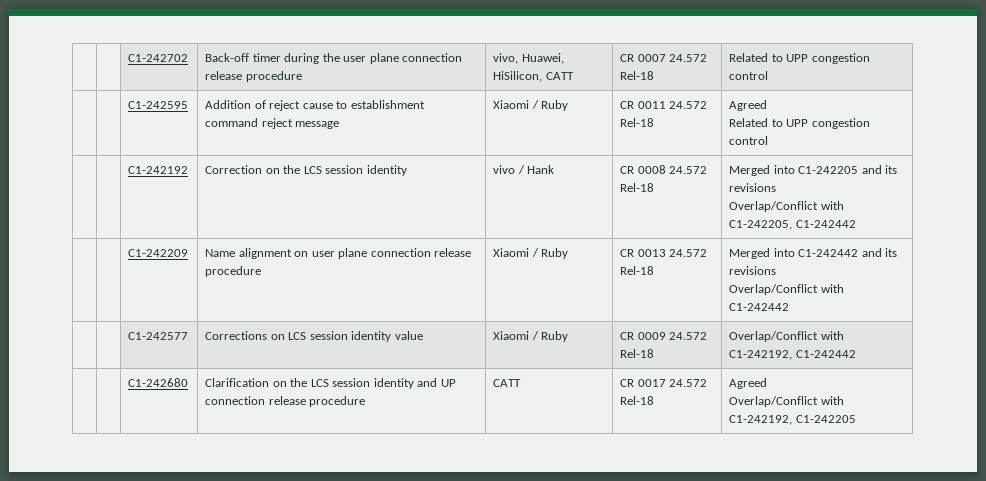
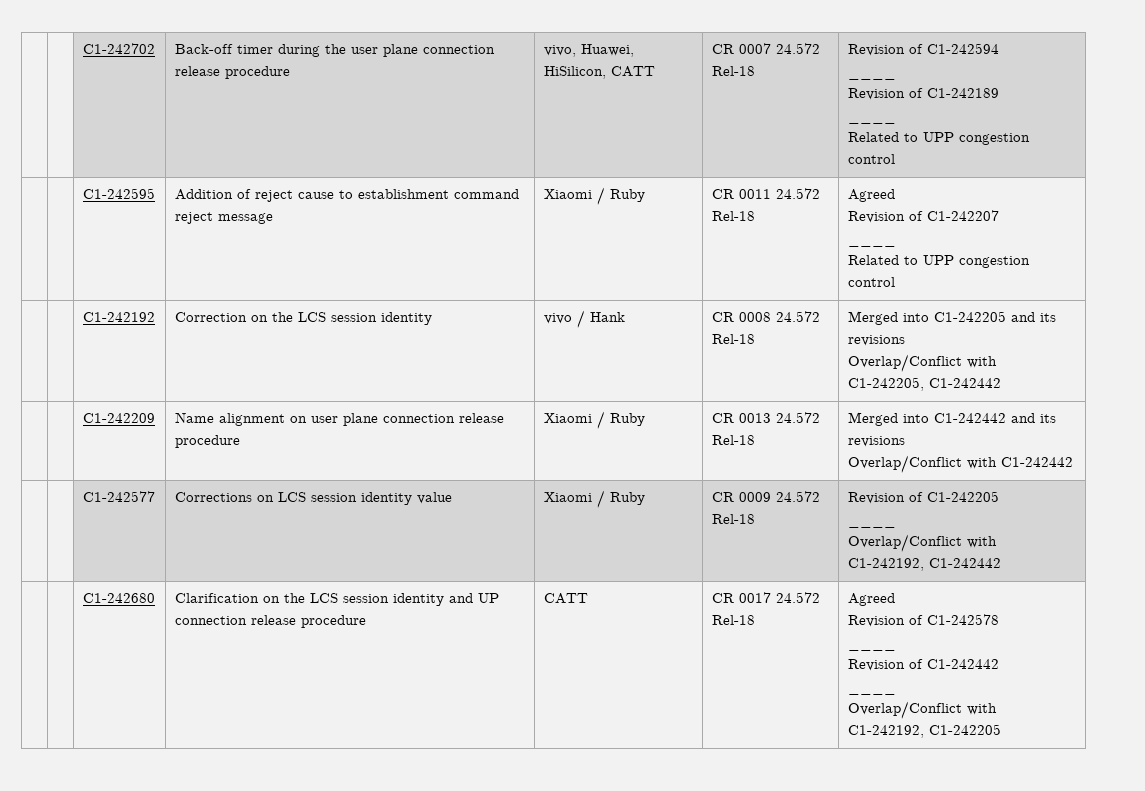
(655, 75) none -> [847,43,999,56] [847,76,896,80] [847,88,999,100] [847,120,896,124] Revision of C1-242594 // ____ // Revision of C1-242189 // ____ //
(768, 105) none -> [847,210,999,223] [847,243,896,247] // Revision of C1-242207 // ____
(655, 353) none -> [847,491,999,504] [847,524,896,528] Revision of C1-242205 // ____ //
(768, 383) none -> [847,614,999,627] [847,647,896,651] [847,659,999,671] [847,691,896,695] // Revision of C1-242578 // ____ // Revision of C1-242442 // ____

